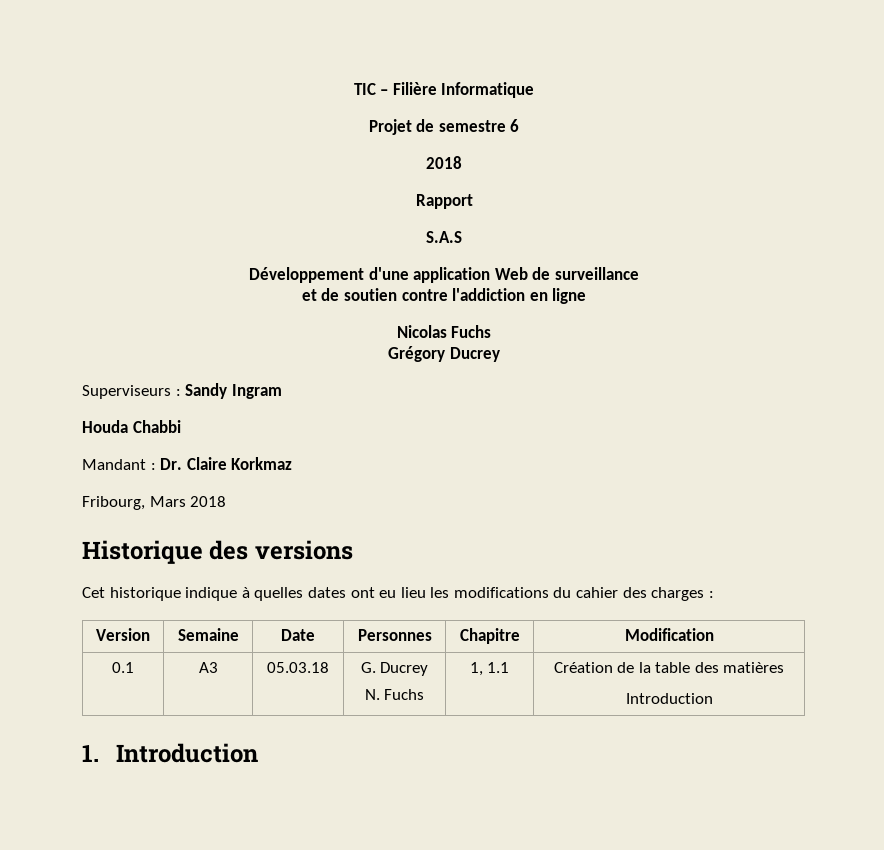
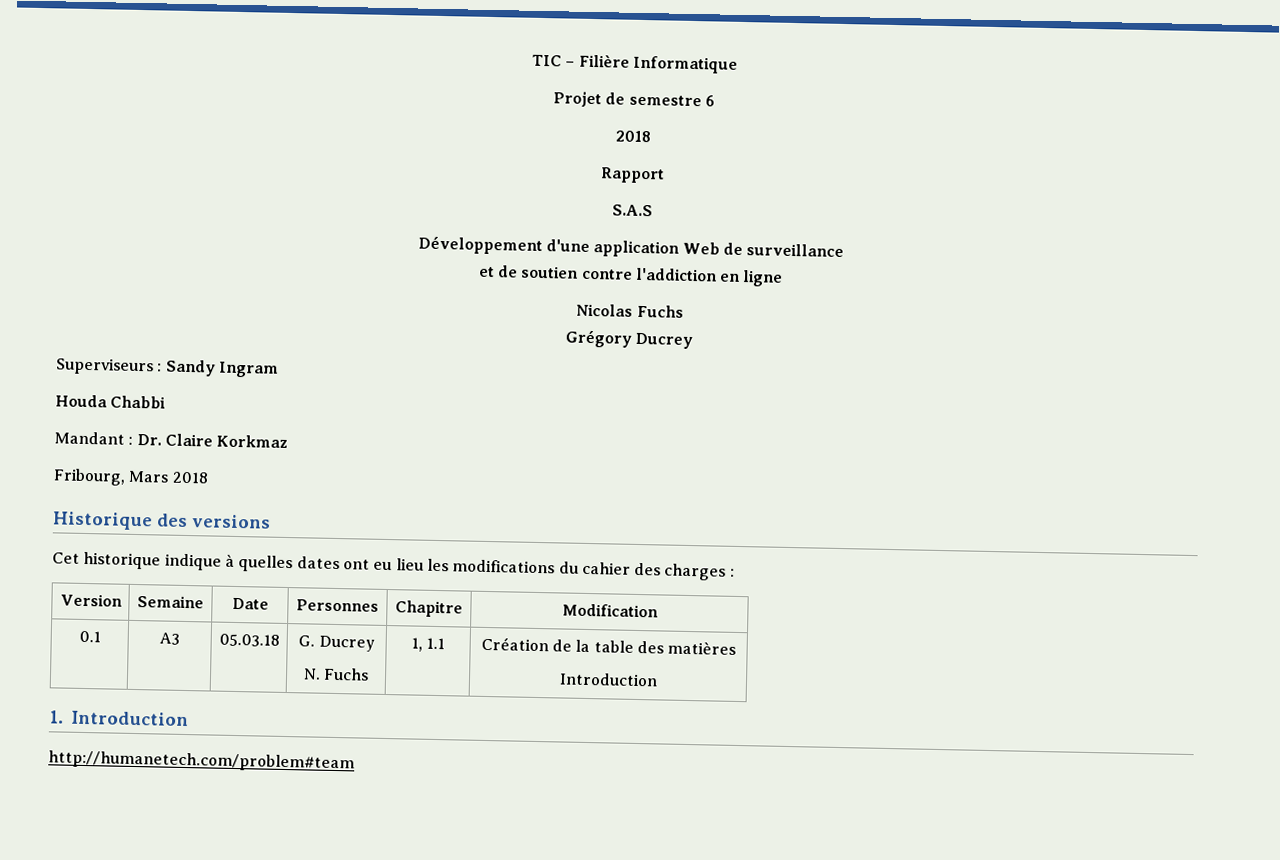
(258, 753) none -> [48,750,355,773] // http://humanetech.com/problem#team

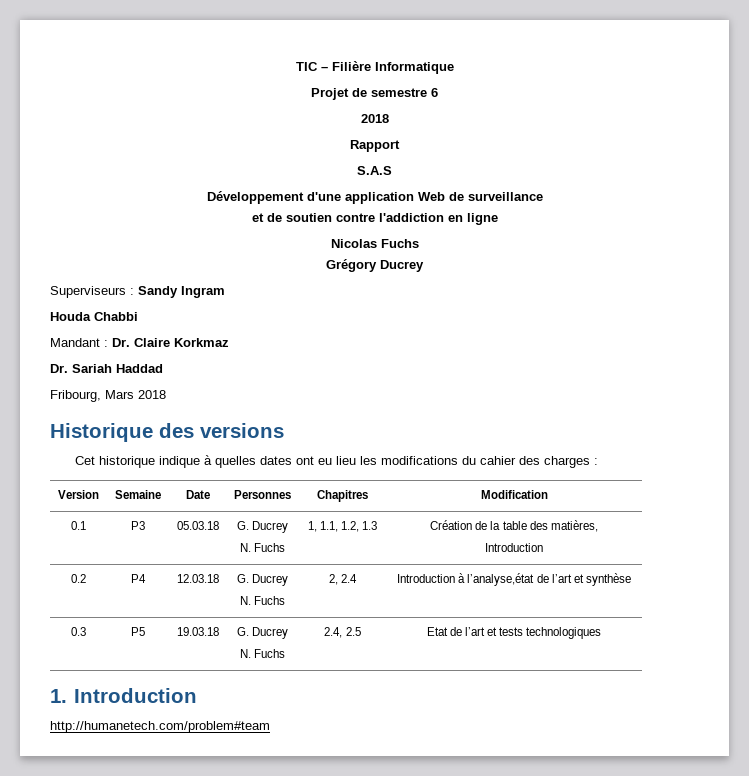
(289, 441) none -> [50,364,163,373] // Dr. Sariah Haddad
[395,600,463,618] Chapitre -> [317,490,368,502] Chapitres
[159,632,180,645] A3 -> [130,521,145,530] P3
[426,637,446,650] 1.1 -> [319,521,378,532] 1.1, 1.2, 1.3
[667,641,737,655] [558,672,658,687] matières // Introduction -> [550,520,598,532] [485,543,543,552] [71,574,86,583] [130,574,146,583] [176,574,219,583] [236,574,289,586] [239,596,286,605] [328,574,358,585] [397,573,631,586] [71,627,86,636] [130,627,145,636] [176,627,219,636] [236,627,289,639] [239,649,286,658] [324,627,361,638] [426,627,602,639] matières, // Introduction // 0.2 | P4 | 12.03.18 | G. Ducrey // N. Fuchs | 2, 2.4 | Introduction à l’analyse,état de l’art et synthèse // 0.3 | P5 | 19.03.18 | G. Ducrey // N. Fuchs | 2.4, 2.5 | Etat de l’art et tests technologiques

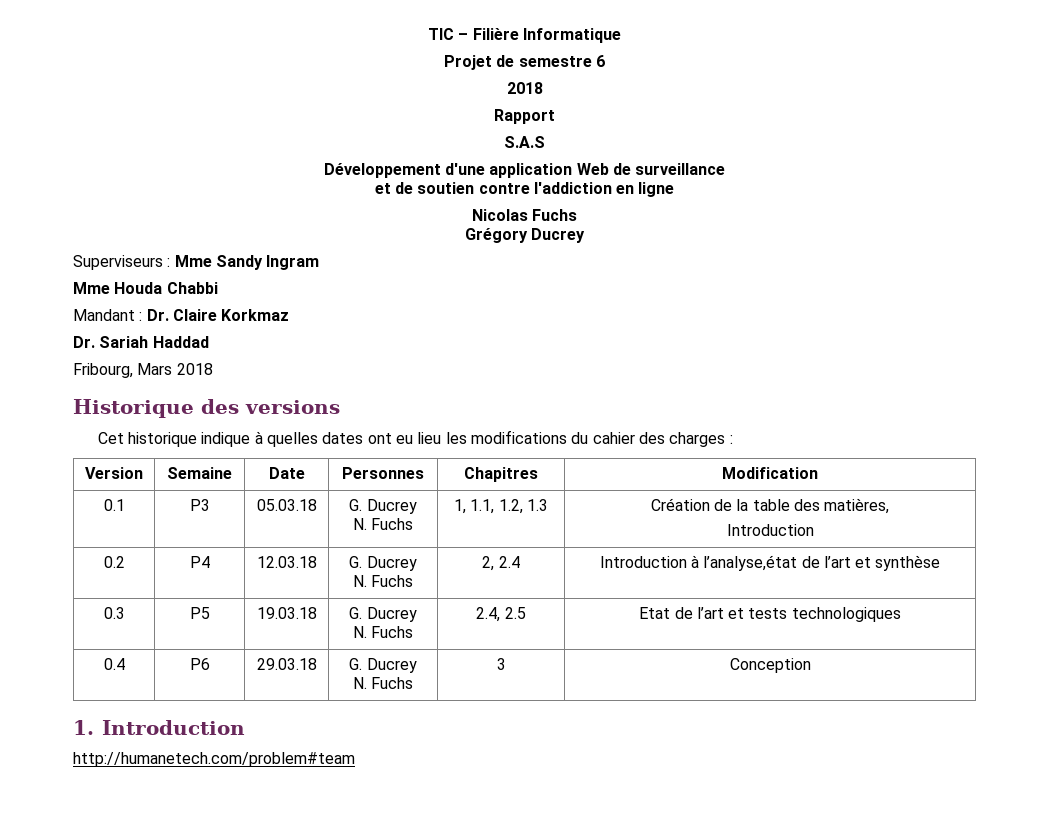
(134, 291) none -> [174,255,212,267] Mme
(225, 292) none -> [73,282,110,294] Mme
(602, 633) none -> [103,658,125,670] [189,658,210,670] [256,658,317,670] [349,658,417,673] [352,677,414,689] [496,658,506,670] [729,658,811,673] // 0.4 | P6 | 29.03.18 | G. Ducrey // N. Fuchs | 3 | Conception

